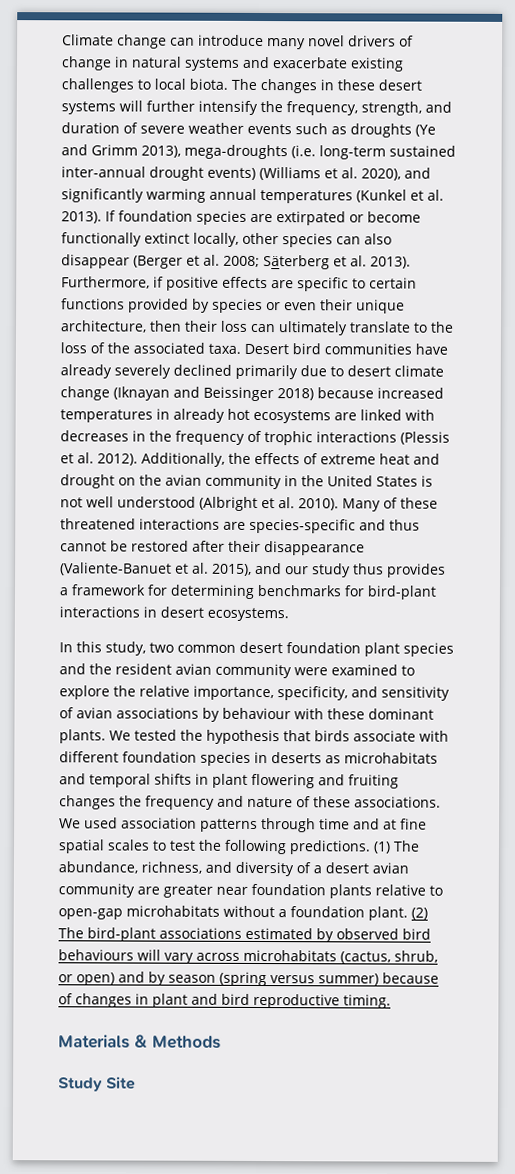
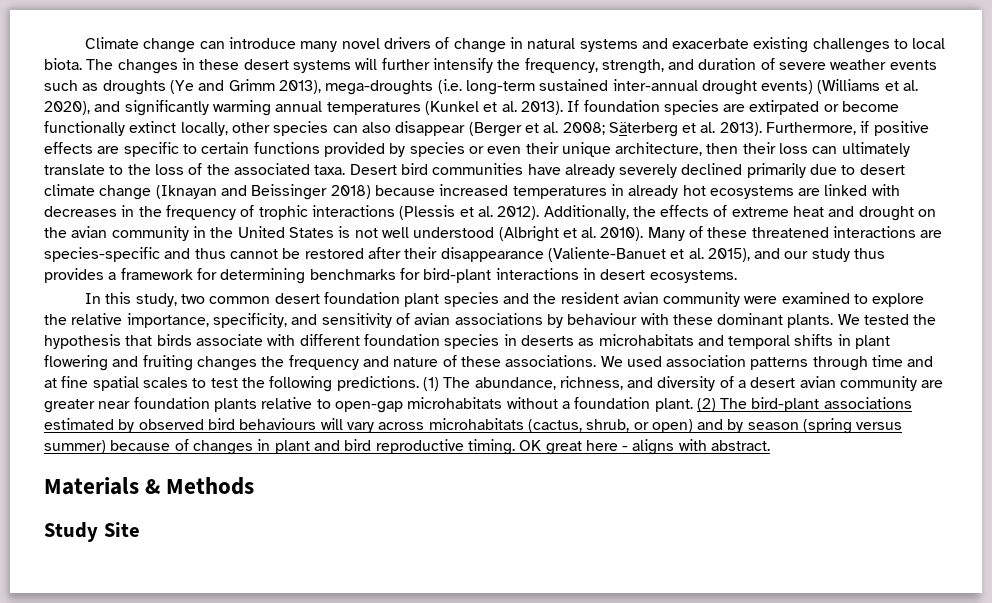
(391, 1001) none -> [519,439,771,455] OK great here - aligns with abstract.

